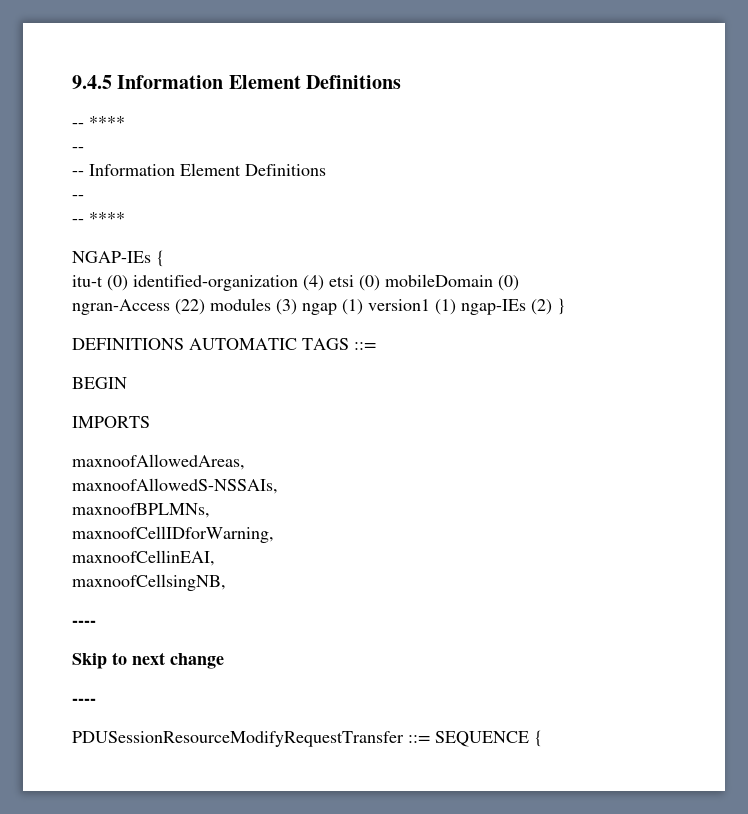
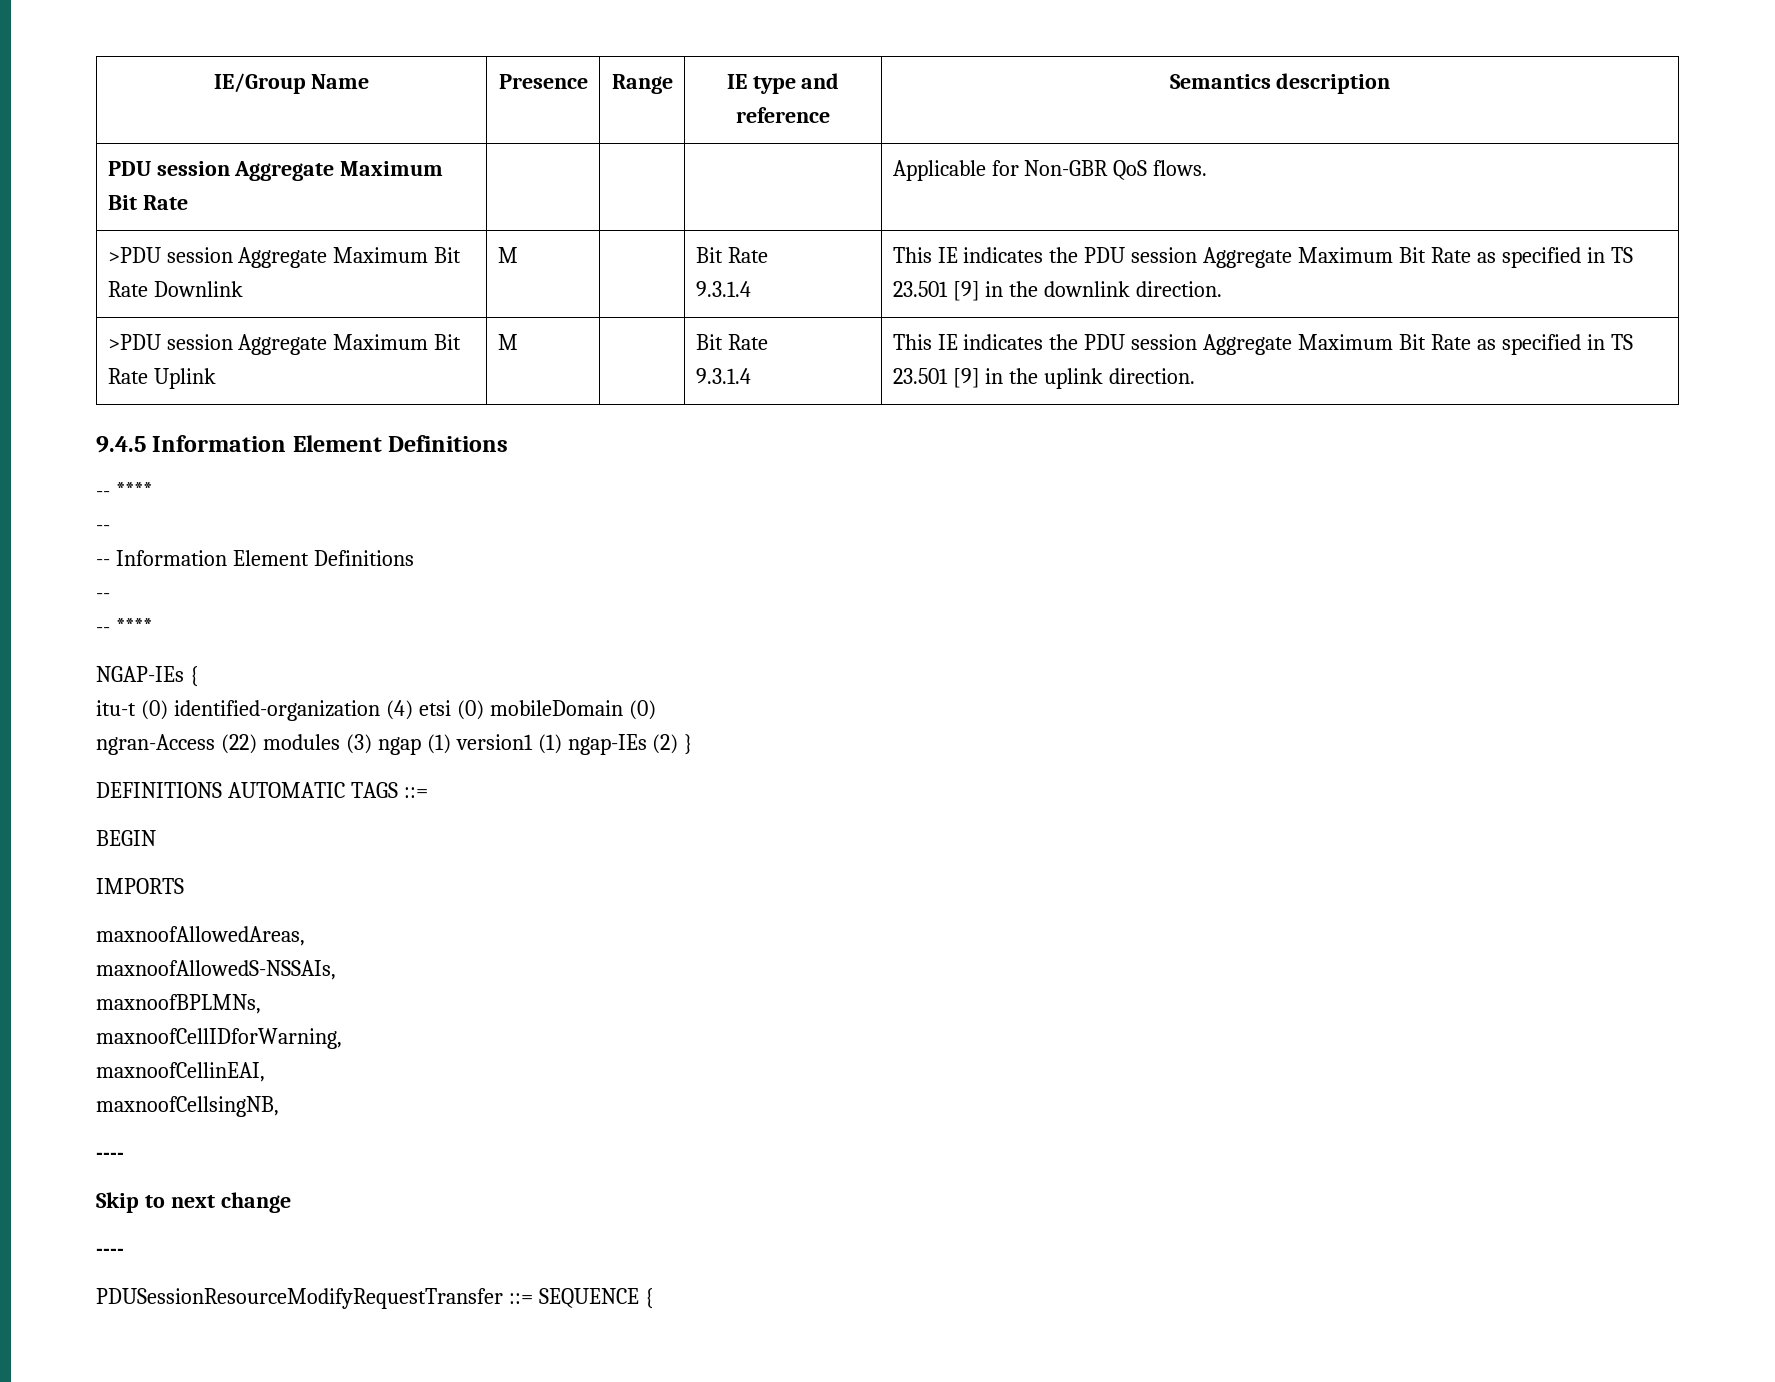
(72, 82) none -> [213,73,370,94] [498,74,588,89] [611,74,673,94] [726,73,840,94] [736,107,830,123] [1169,73,1391,94] [107,161,444,181] [107,195,188,210] [892,160,1208,181] [107,247,462,268] [107,281,243,297] [497,247,518,263] [695,247,768,263] [695,281,751,297] [892,247,1633,268] [892,281,1223,301] [107,334,462,355] [107,368,216,389] [497,334,518,350] [695,334,768,350] [695,368,751,384] [892,334,1633,355] [892,368,1196,389] IE/Group Name | Presence | Range | IE type and reference | Semantics description // PDU session Aggregate Maximum Bit Rate | | | | Applicable for Non-GBR QoS flows. // >PDU session Aggregate Maximum Bit Rate Downlink | M | | Bit Rate // 9.3.1.4 | This IE indicates the PDU session Aggregate Maximum Bit Rate as specified in TS 23.501 [9] in the downlink direction. // >PDU session Aggregate Maximum Bit Rate Uplink | M | | Bit Rate // 9.3.1.4 | This IE indicates the PDU session Aggregate Maximum Bit Rate as specified in TS 23.501 [9] in the uplink direction. //

